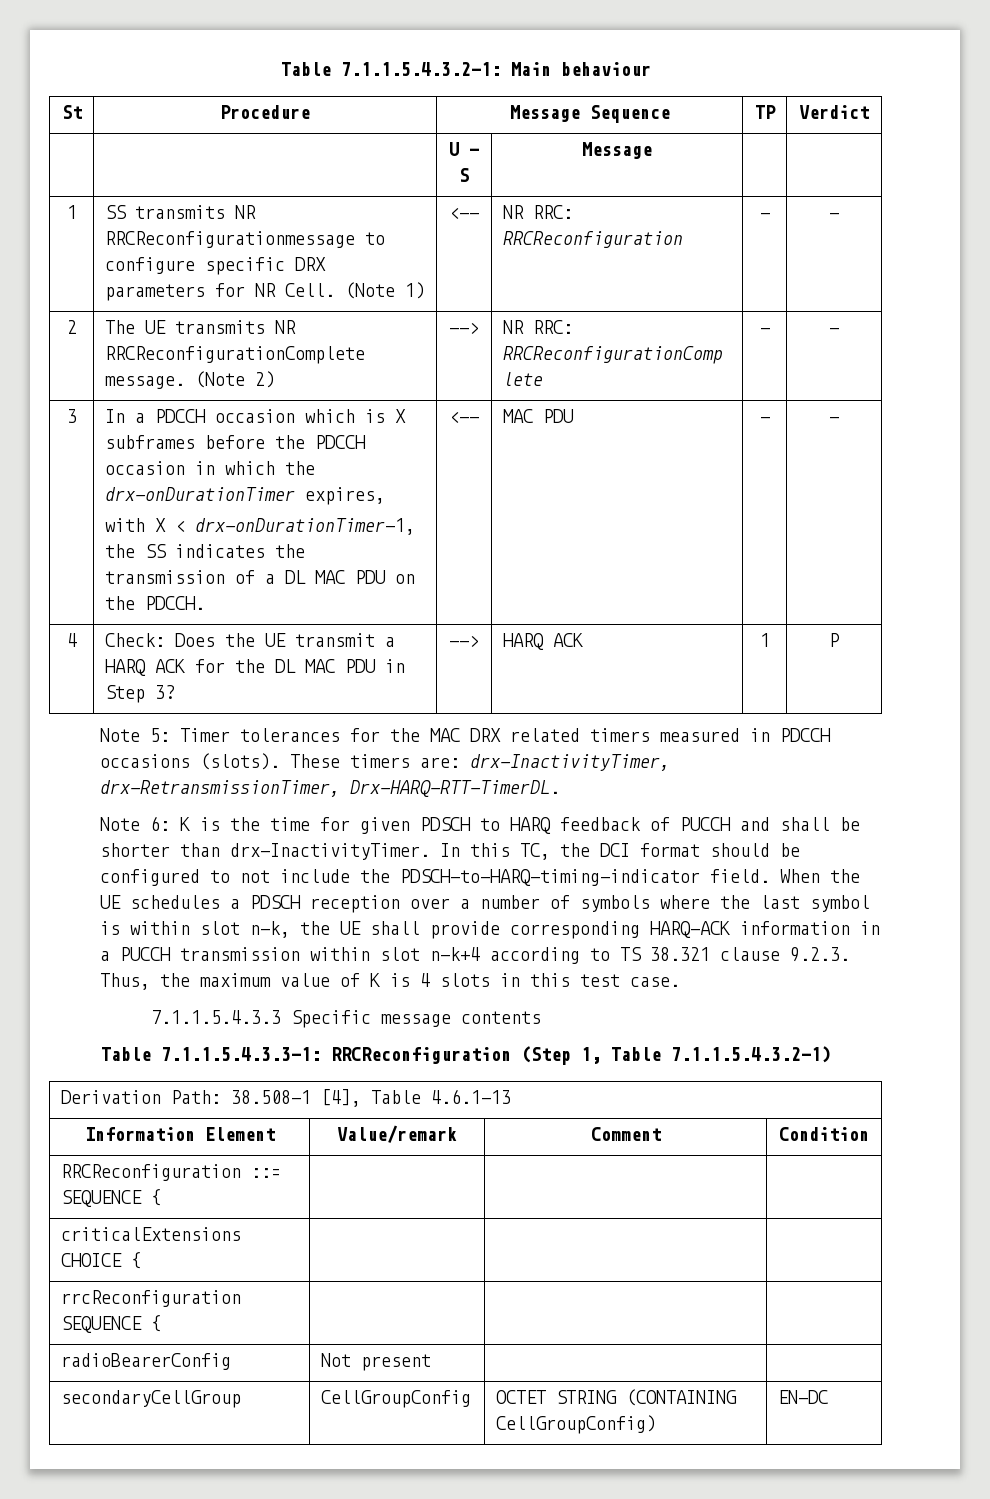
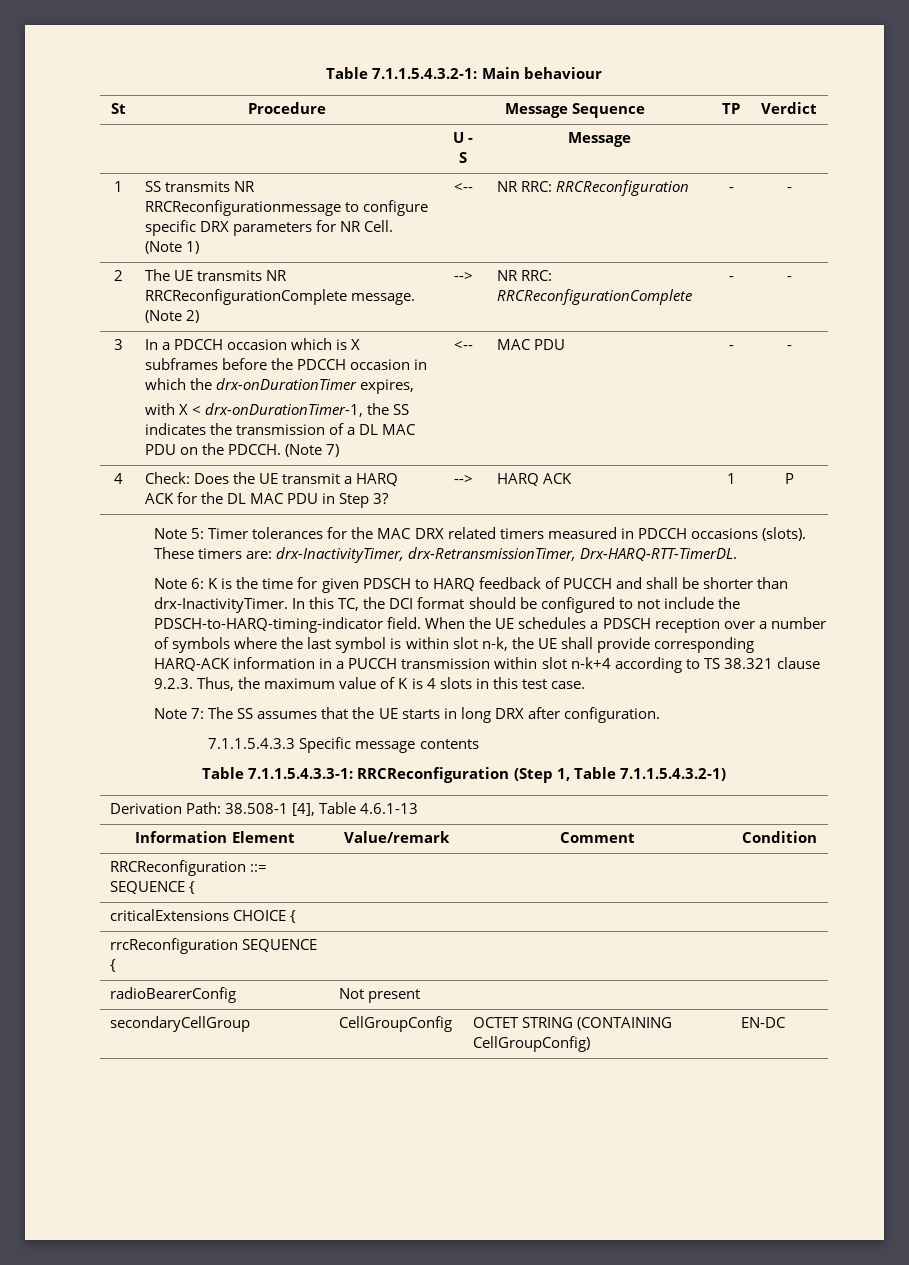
(205, 603) none -> [285,444,340,457] (Note 7)
(681, 982) none -> [154,707,660,723] // Note 7: The SS assumes that the UE starts in long DRX after configuration.

